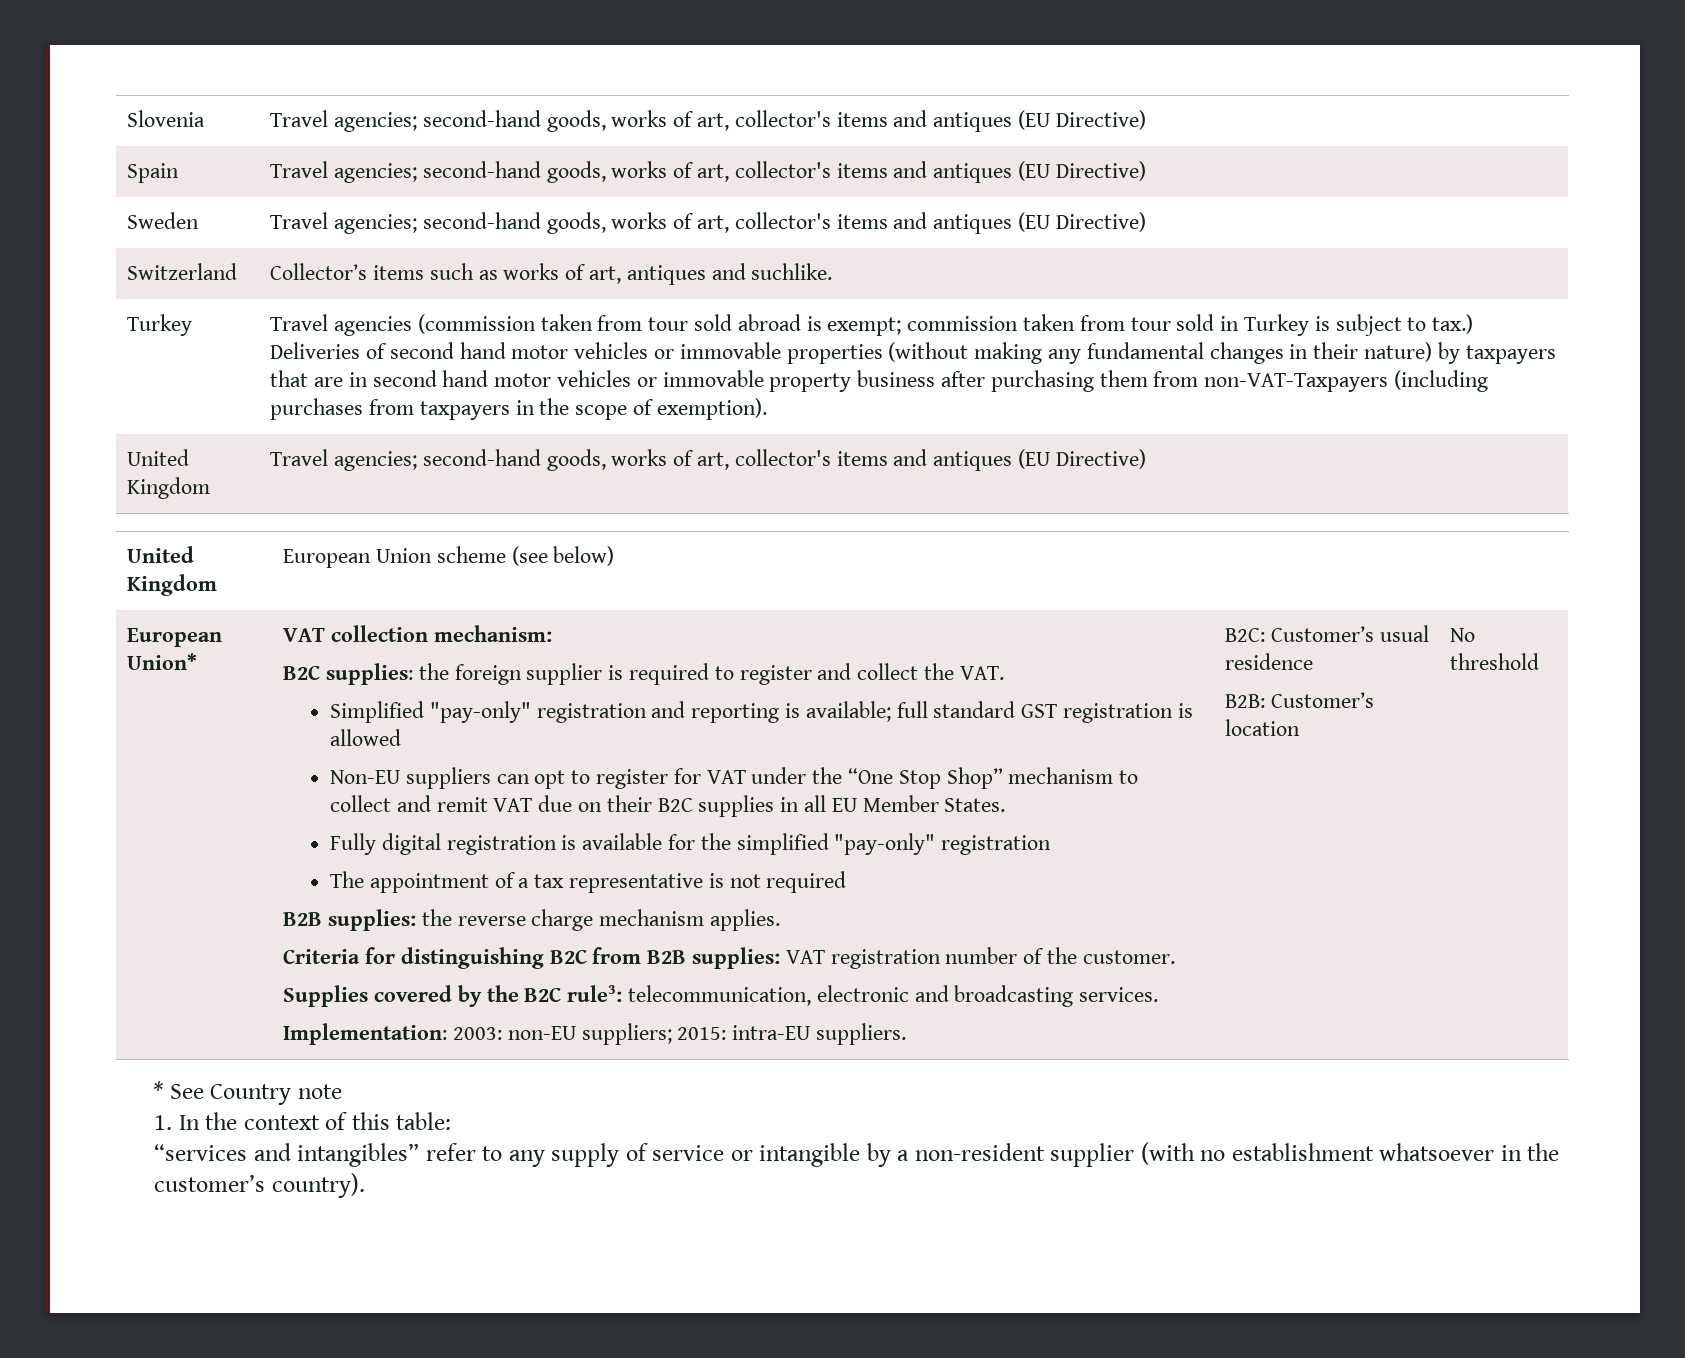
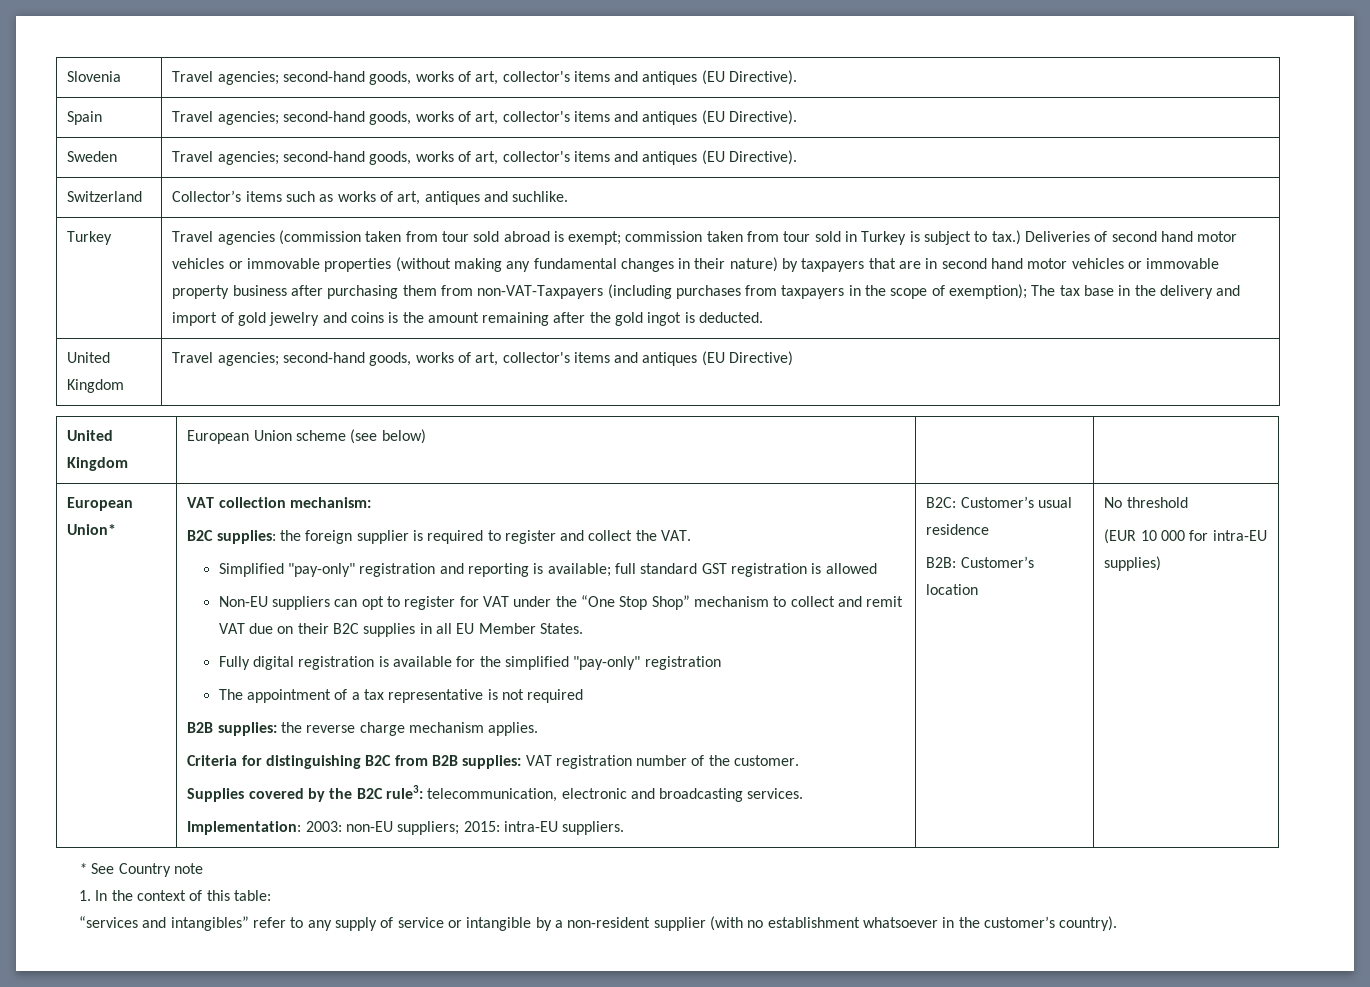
[1055,110,1146,130] Directive) -> [729,70,798,85] Directive).
[1055,161,1146,181] Directive) -> [729,110,798,125] Directive).
[1055,212,1146,232] Directive) -> [729,150,798,165] Directive).
[656,398,767,420] exemption). -> [949,284,1241,299] [172,312,764,326] exemption); The tax base in the delivery and import of gold jewelry and coins is the amount remaining after the gold ingot is deducted.
(1540, 661) none -> [1104,529,1267,544] [1104,556,1162,571] // (EUR 10 000 for intra-EU supplies)

